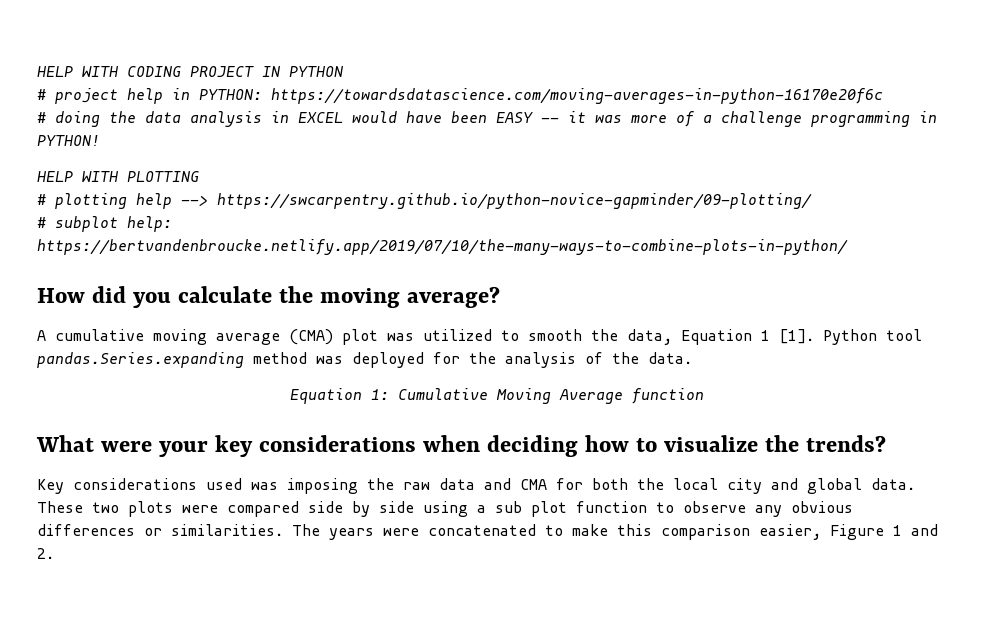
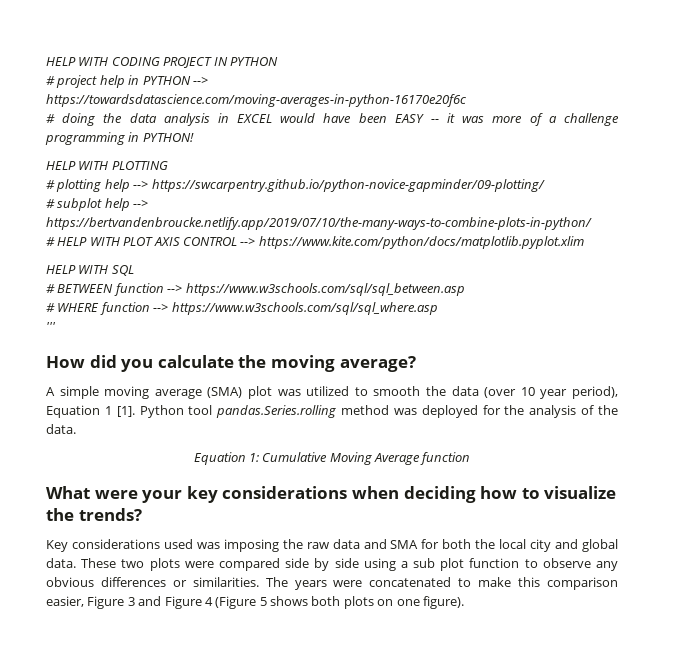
[199,89,262,100] PYTHON: -> [142,76,208,85] PYTHON -->
[127,216,172,232] help: -> [104,198,149,211] help -->
(848, 247) none -> [46,236,584,249] [46,265,134,276] [46,283,465,296] [46,302,438,315] [46,322,56,331] // # HELP WITH PLOT AXIS CONTROL --> https://www.kite.com/python/docs/matplotlib.pyplot.xlim // HELP WITH SQL // # BETWEEN function --> https://www.w3schools.com/sql/sql_between.asp // # WHERE function --> https://www.w3schools.com/sql/sql_where.asp // '''
[55,329,144,341] cumulative -> [59,386,99,399] simple
[289,329,333,345] (CMA) -> [207,387,243,398] (SMA)
[627,329,672,345] data, -> [451,386,619,399] data (over 10 year period),
[37,352,244,368] pandas.Series.expanding -> [216,405,337,418] pandas.Series.rolling
[520,479,547,490] CMA -> [390,540,419,549] SMA
[893,524,938,536] [37,548,54,559] 1 and 2. -> [127,596,464,609] 3 and Figure 4 (Figure 5 shows both plots on one figure).

